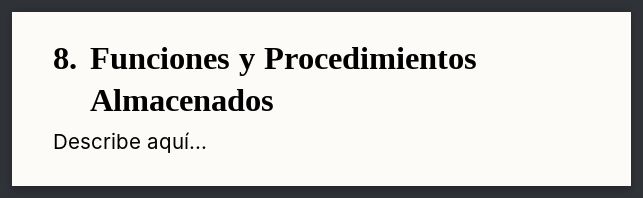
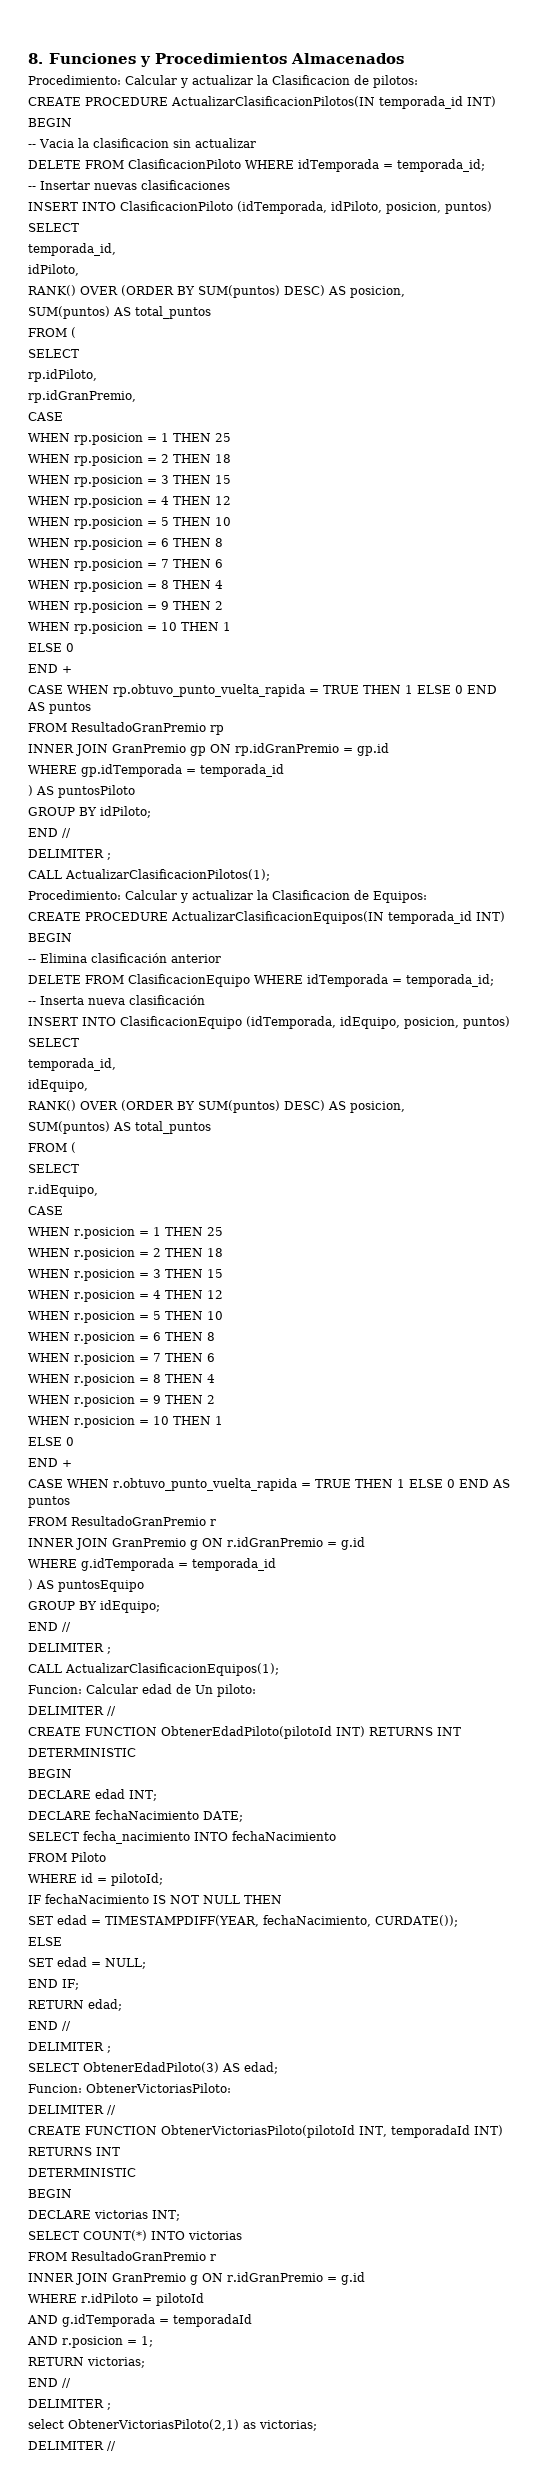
[53,132,207,153] Describe aquí... -> [28,75,418,88] [28,96,496,109] [28,118,72,127] [28,138,256,148] [28,159,485,172] [28,180,230,190] [28,201,492,214] [28,223,79,232] [28,243,116,256] [28,264,79,276] [28,285,405,298] [28,306,211,319] [28,327,76,338] [28,349,79,358] [28,369,97,382] [28,390,136,403] [28,412,63,421] [28,433,231,445] [28,454,231,466] [28,475,231,487] [28,496,231,508] [28,517,231,529] [28,538,223,550] [28,559,223,571] [28,580,223,592] [28,601,223,613] [28,622,231,634] [28,643,74,652] [28,664,72,673] [28,684,497,697] [27,702,91,714] [28,722,224,735] [28,743,389,756] [28,764,284,777] [28,785,135,798] [28,806,151,818] [28,828,71,838] [28,849,111,860] [28,869,270,881] [28,890,427,903] [28,911,505,924] [28,933,72,942] [28,953,221,963] [28,974,494,987] [28,995,205,1005] [28,1016,510,1029] [28,1038,79,1047] [28,1058,116,1071] [28,1079,88,1092] [28,1100,405,1113] [28,1121,211,1134] [28,1142,76,1153] [28,1164,79,1173] [28,1184,98,1197] [28,1206,63,1215] [28,1227,223,1239] [28,1248,223,1260] [28,1269,223,1281] [28,1290,223,1302] [28,1311,223,1323] [28,1332,215,1344] [28,1353,215,1365] [28,1374,215,1386] [28,1395,215,1407] [28,1416,223,1428] [28,1437,74,1446] [28,1458,72,1467] [28,1478,510,1491] [28,1496,70,1508] [28,1516,216,1526] [28,1537,365,1550] [28,1558,276,1571] [28,1579,144,1592] [28,1600,160,1613] [28,1622,71,1632] [28,1643,111,1654] [28,1663,279,1676] [28,1684,256,1697] [28,1706,116,1716] [28,1726,461,1739] [28,1748,136,1757] [28,1769,72,1778] [28,1789,157,1801] [28,1810,243,1822] [28,1831,336,1844] [28,1852,106,1862] [28,1873,163,1886] [28,1894,282,1904] [28,1915,458,1927] [28,1937,62,1946] [28,1957,146,1969] [28,1979,79,1990] [28,1999,122,2011] [28,2021,71,2031] [28,2042,111,2053] [28,2062,278,2074] [28,2083,231,2093] [28,2105,116,2115] [28,2125,503,2138] [28,2147,120,2156] [28,2168,136,2177] [28,2189,72,2198] [28,2210,180,2221] [28,2230,242,2241] [28,2251,216,2261] [28,2272,365,2285] [28,2293,204,2306] [27,2314,252,2327] [27,2336,153,2348] [28,2357,145,2368] [28,2378,71,2388] [28,2399,111,2410] [28,2419,317,2431] [28,2441,116,2451] Procedimiento: Calcular y actualizar la Clasificacion de pilotos: // CREATE PROCEDURE ActualizarClasificacionPilotos(IN temporada_id INT) // BEGIN // -- Vacia la clasificacion sin actualizar // DELETE FROM ClasificacionPiloto WHERE idTemporada = temporada_id; // -- Insertar nuevas clasificaciones // INSERT INTO ClasificacionPiloto (idTemporada, idPiloto, posicion, puntos) // SELECT // temporada_id, // idPiloto, // RANK() OVER (ORDER BY SUM(puntos) DESC) AS posicion, // SUM(puntos) AS total_puntos // FROM ( // SELECT // rp.idPiloto, // rp.idGranPremio, // CASE // WHEN rp.posicion = 1 THEN 25 // WHEN rp.posicion = 2 THEN 18 // WHEN rp.posicion = 3 THEN 15 // WHEN rp.posicion = 4 THEN 12 // WHEN rp.posicion = 5 THEN 10 // WHEN rp.posicion = 6 THEN 8 // WHEN rp.posicion = 7 THEN 6 // WHEN rp.posicion = 8 THEN 4 // WHEN rp.posicion = 9 THEN 2 // WHEN rp.posicion = 10 THEN 1 // ELSE 0 // END + // CASE WHEN rp.obtuvo_punto_vuelta_rapida = TRUE THEN 1 ELSE 0 END AS puntos // FROM ResultadoGranPremio rp // INNER JOIN GranPremio gp ON rp.idGranPremio = gp.id // WHERE gp.idTemporada = temporada_id // ) AS puntosPiloto // GROUP BY idPiloto; // END // // DELIMITER ; // CALL ActualizarClasificacionPilotos(1); // Procedimiento: Calcular y actualizar la Clasificacion de Equipos: // CREATE PROCEDURE ActualizarClasificacionEquipos(IN temporada_id INT) // BEGIN // -- Elimina clasificación anterior // DELETE FROM ClasificacionEquipo WHERE idTemporada = temporada_id; // -- Inserta nueva clasificación // INSERT INTO ClasificacionEquipo (idTemporada, idEquipo, posicion, puntos) // SELECT // temporada_id, // idEquipo, // RANK() OVER (ORDER BY SUM(puntos) DESC) AS posicion, // SUM(puntos) AS total_puntos // FROM ( // SELECT // r.idEquipo, // CASE // WHEN r.posicion = 1 THEN 25 // WHEN r.posicion = 2 THEN 18 // WHEN r.posicion = 3 THEN 15 // WHEN r.posicion = 4 THEN 12 // WHEN r.posicion = 5 THEN 10 // WHEN r.posicion = 6 THEN 8 // WHEN r.posicion = 7 THEN 6 // WHEN r.posicion = 8 THEN 4 // WHEN r.posicion = 9 THEN 2 // WHEN r.posicion = 10 THEN 1 // ELSE 0 // END + // CASE WHEN r.obtuvo_punto_vuelta_rapida = TRUE THEN 1 ELSE 0 END AS puntos // FROM ResultadoGranPremio r // INNER JOIN GranPremio g ON r.idGranPremio = g.id // WHERE g.idTemporada = temporada_id // ) AS puntosEquipo // GROUP BY idEquipo; // END // // DELIMITER ; // CALL ActualizarClasificacionEquipos(1); // Funcion: Calcular edad de Un piloto: // DELIMITER // // CREATE FUNCTION ObtenerEdadPiloto(pilotoId INT) RETURNS INT // DETERMINISTIC // BEGIN // DECLARE edad INT; // DECLARE fechaNacimiento DATE; // SELECT fecha_nacimiento INTO fechaNacimiento // FROM Piloto // WHERE id = pilotoId; // IF fechaNacimiento IS NOT NULL THEN // SET edad = TIMESTAMPDIFF(YEAR, fechaNacimiento, CURDATE()); // ELSE // SET edad = NULL; // END IF; // RETURN edad; // END // // DELIMITER ; // SELECT ObtenerEdadPiloto(3) AS edad; // Funcion: ObtenerVictoriasPiloto: // DELIMITER // // CREATE FUNCTION ObtenerVictoriasPiloto(pilotoId INT, temporadaId INT) // RETURNS INT // DETERMINISTIC // BEGIN // DECLARE victorias INT; // SELECT COUNT(*) INTO victorias // FROM ResultadoGranPremio r // INNER JOIN GranPremio g ON r.idGranPremio = g.id // WHERE r.idPiloto = pilotoId // AND g.idTemporada = temporadaId // AND r.posicion = 1; // RETURN victorias; // END // // DELIMITER ; // select ObtenerVictoriasPiloto(2,1) as victorias; // DELIMITER //

